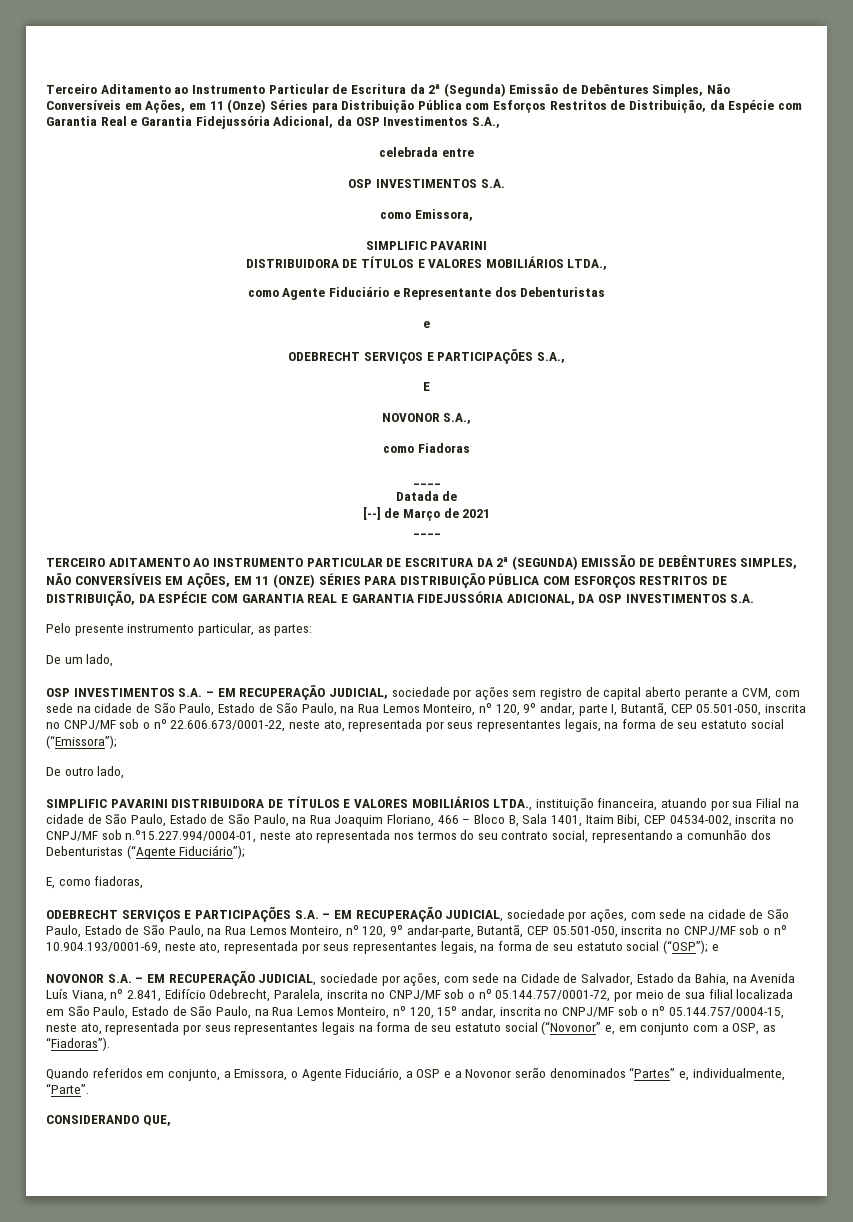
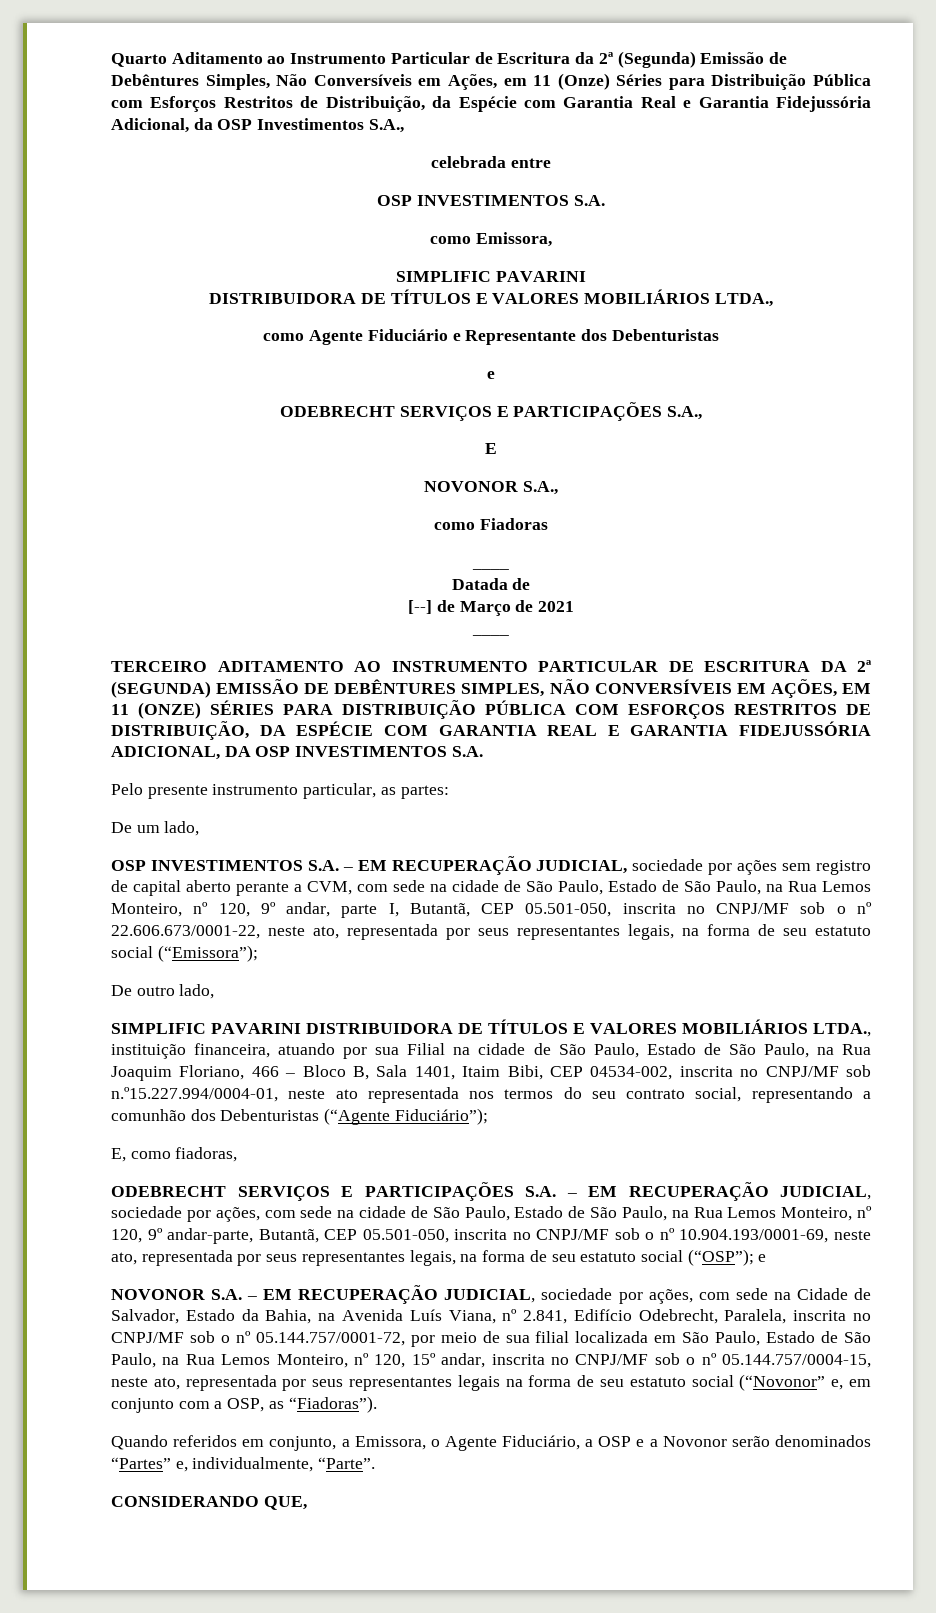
[46,84,97,94] Terceiro -> [111,53,167,67] Quarto

